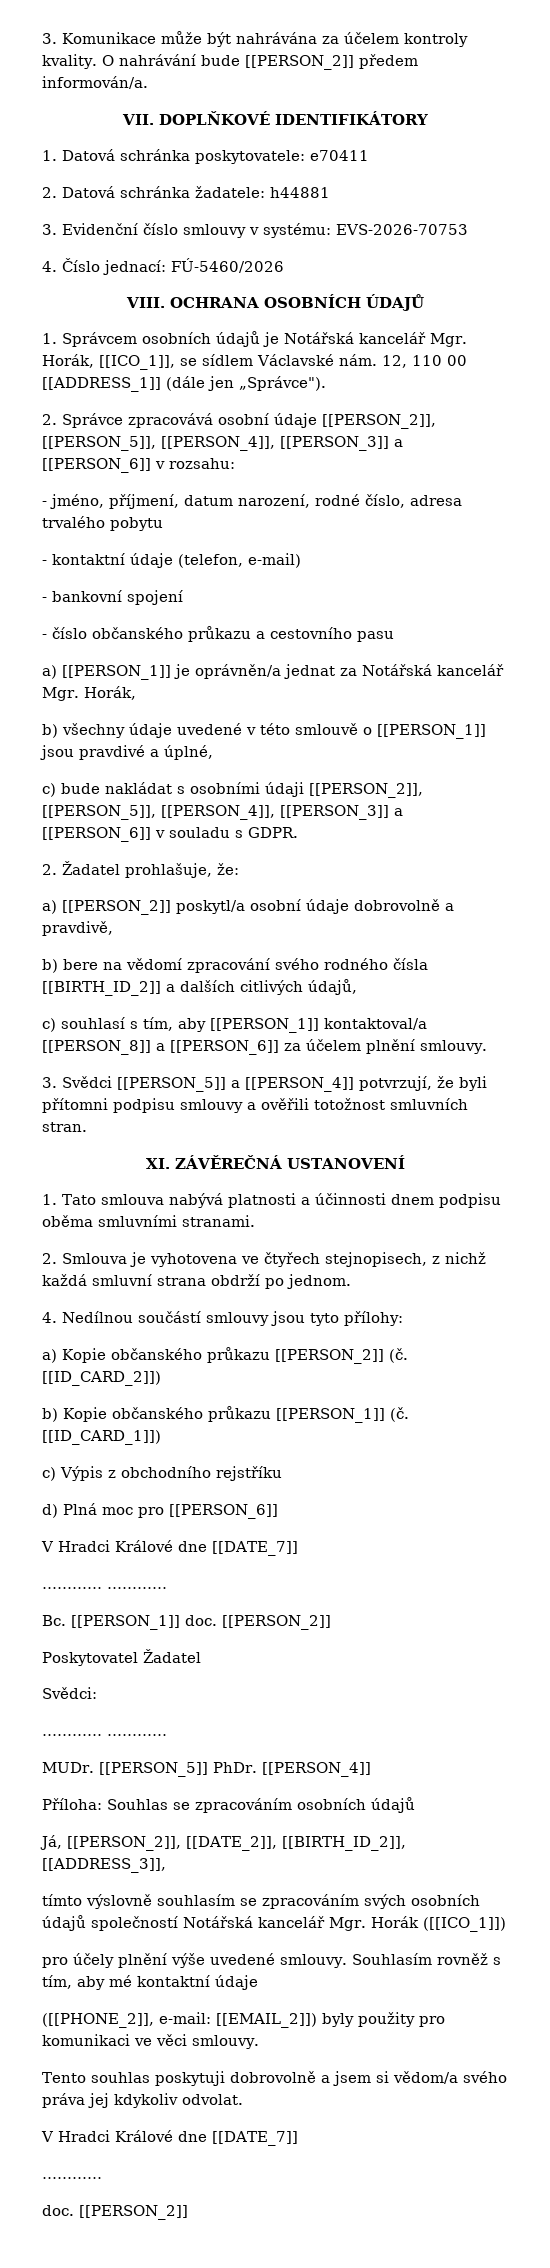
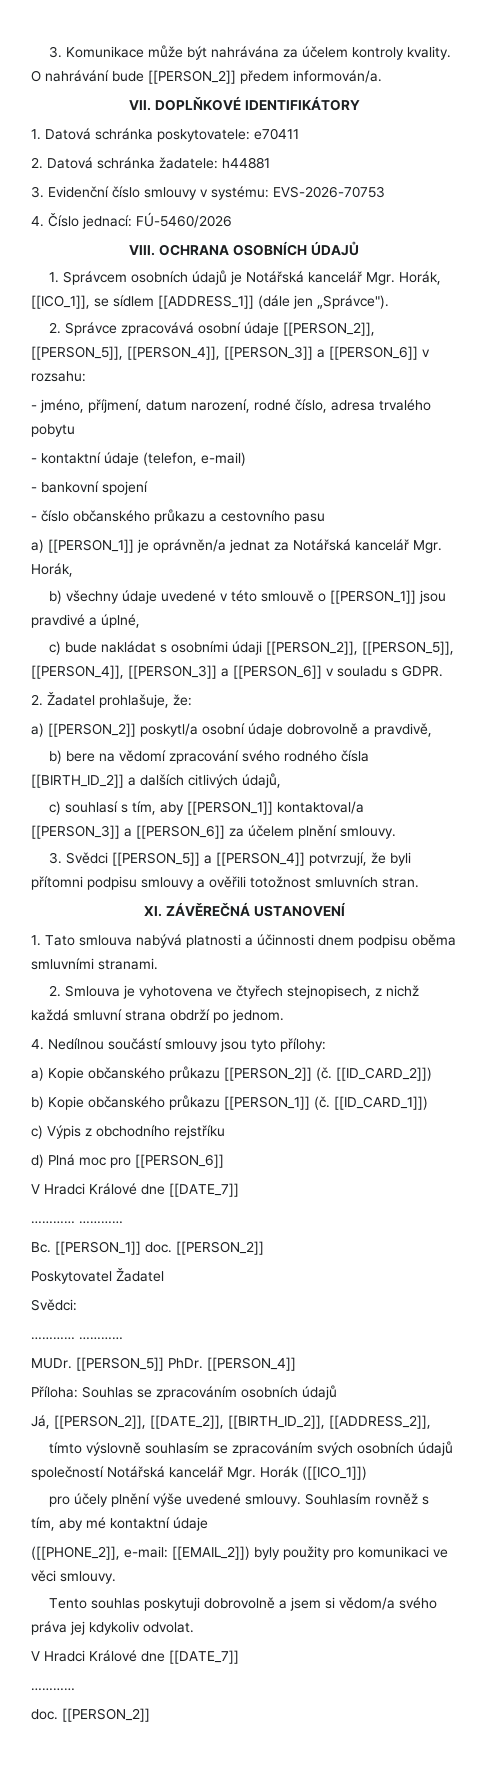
[257,354,467,368] Václavské nám. 12, 110 00 -> (154, 301) none
[42,1040,151,1055] [[PERSON_8]] -> [31,825,120,839] [[PERSON_3]]
[42,1858,166,1873] [[ADDRESS_3]], -> [329,1415,431,1429] [[ADDRESS_2]],

